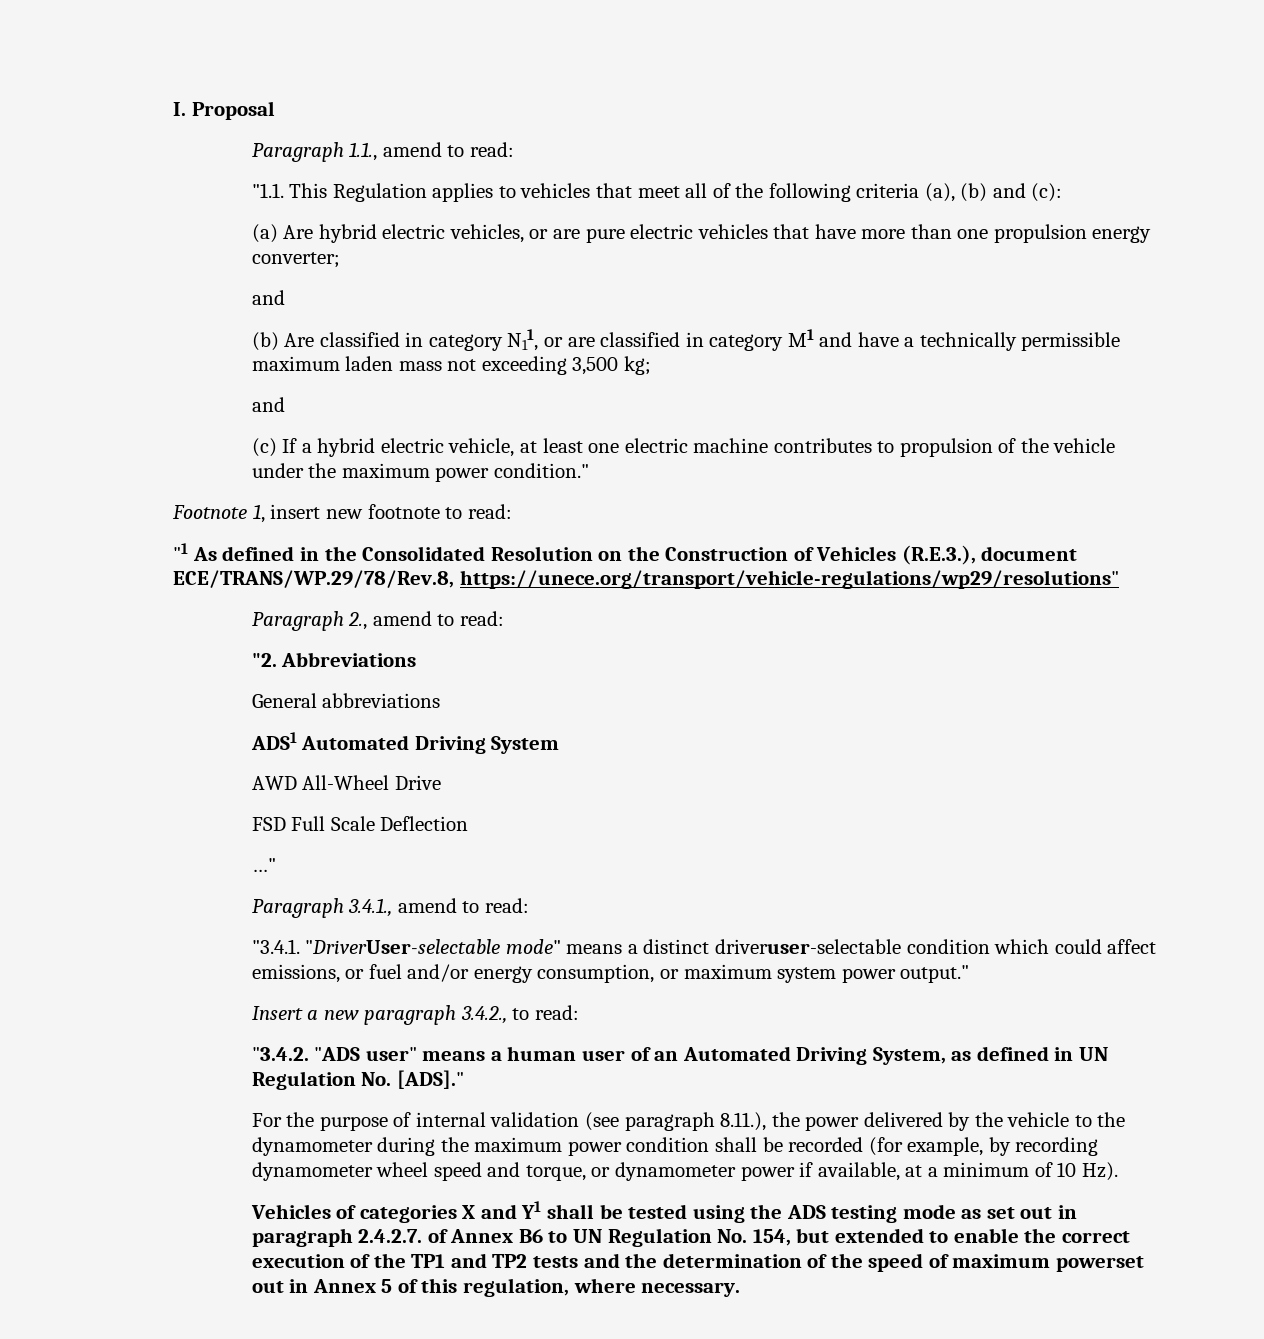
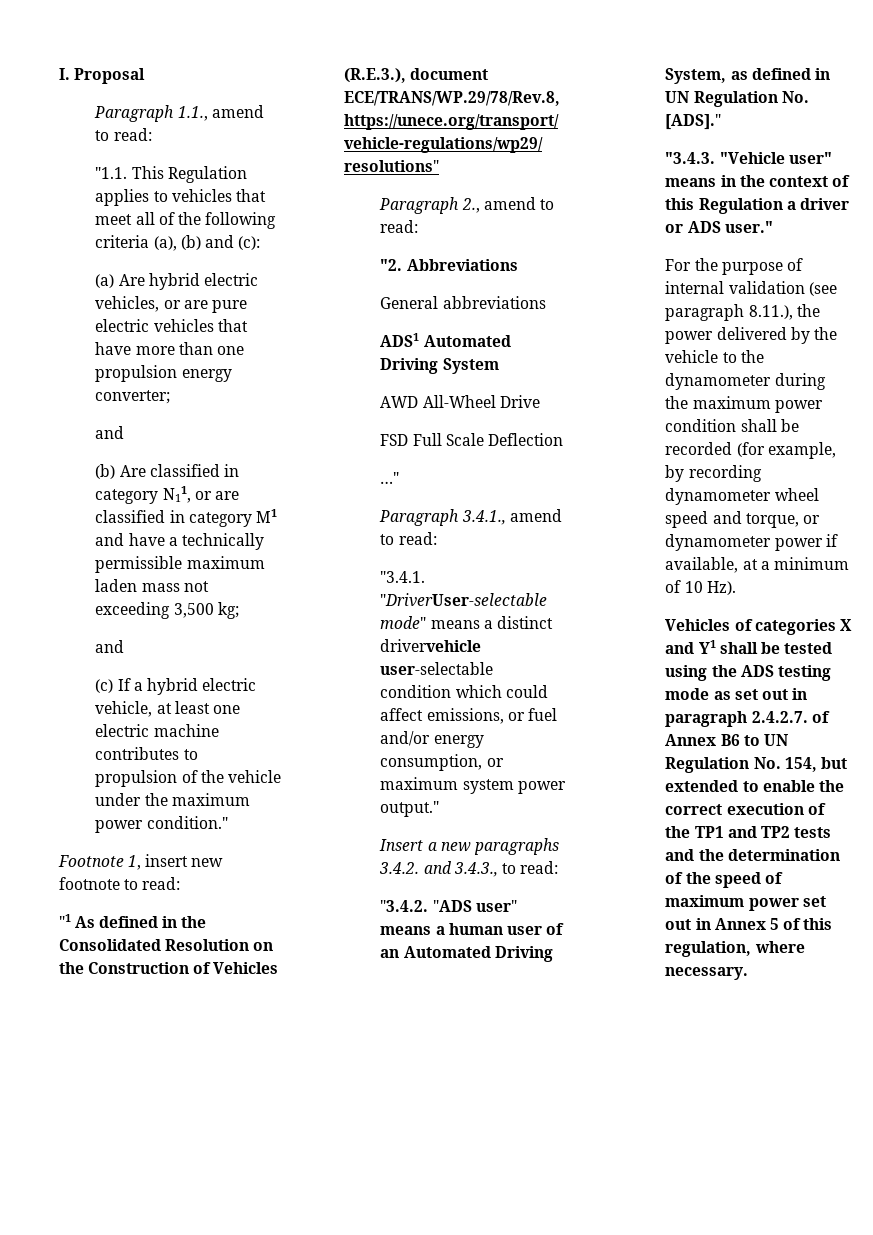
[714,939,901,954] driveruser-selectable -> [380,639,482,652] [380,662,494,675] drivervehicle user-selectable
[364,1005,507,1025] paragraph 3.4.2., -> [473,838,559,855] [379,861,498,877] paragraphs 3.4.2. and 3.4.3.,
(464, 1079) none -> [665,152,832,164] [665,175,851,187] [665,198,849,214] [665,221,773,233] // "3.4.3. "Vehicle user" means in the context of this Regulation a driver or ADS user."
[1055,1256,1144,1272] powerset -> [748,896,826,911] power set

